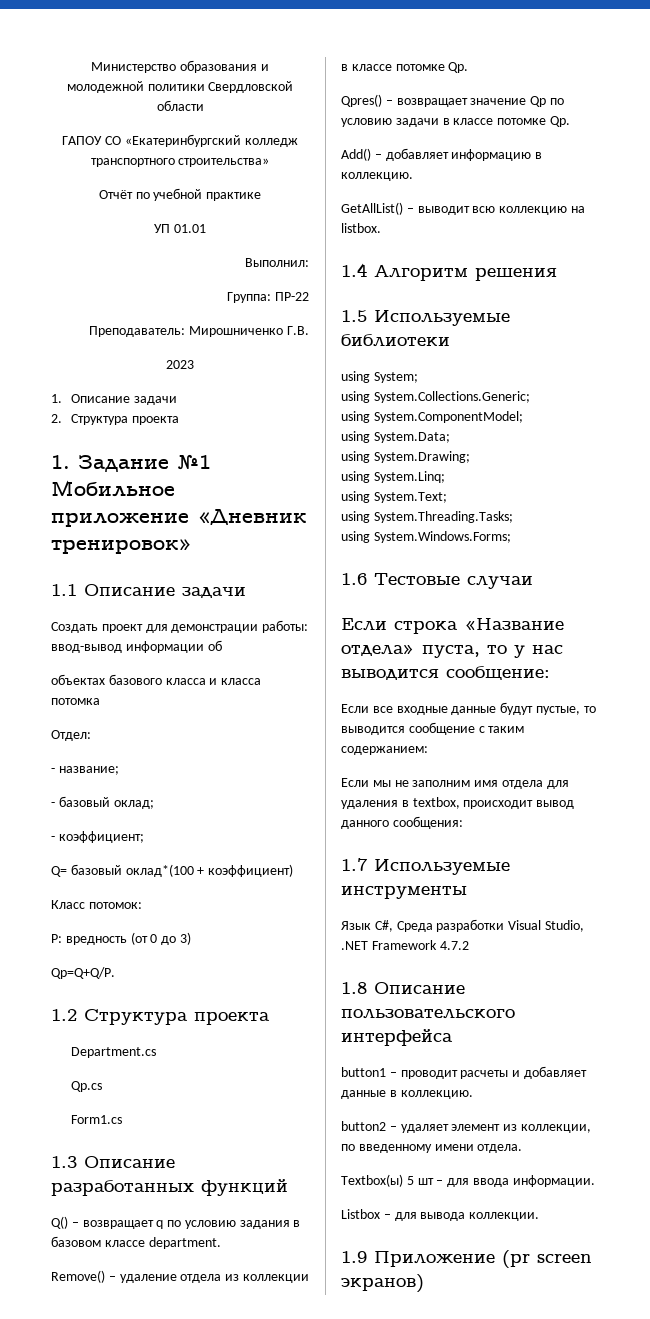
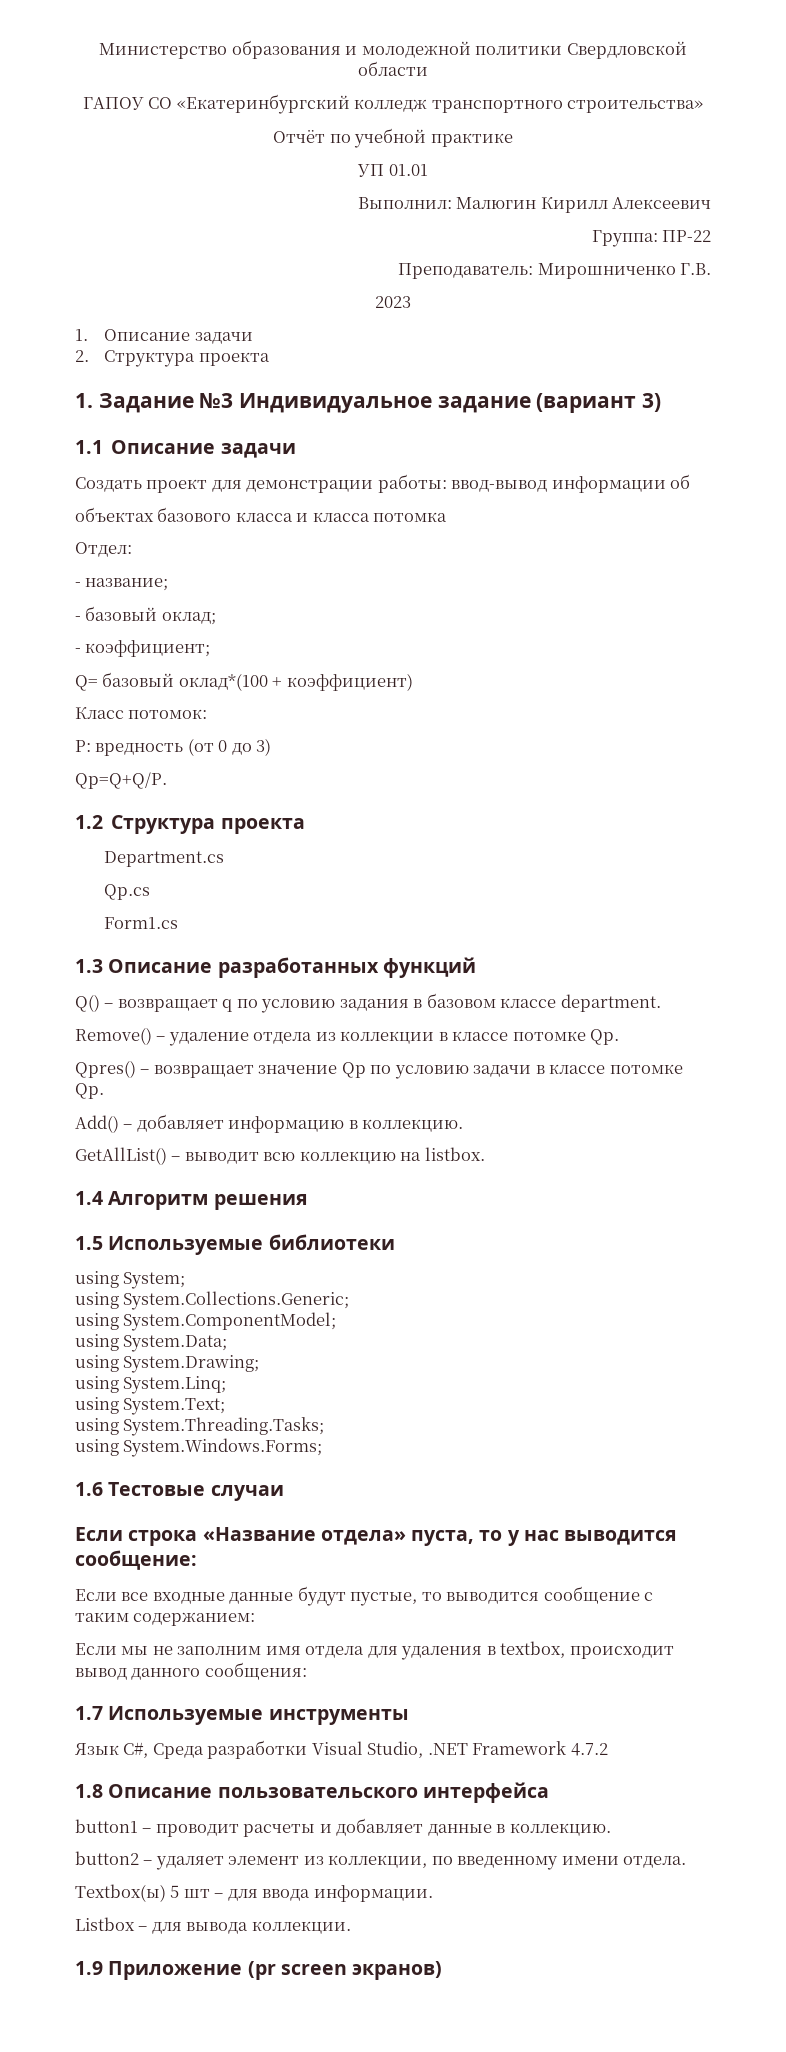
(309, 262) none -> [456,197,711,213] Малюгин Кирилл Алексеевич
[177,454,211,470] [51,480,175,497] [51,509,307,527] [51,539,192,554] №1 Мобильное приложение «Дневник тренировок» -> [199,393,662,413] №3 Индивидуальное задание (вариант 3)

